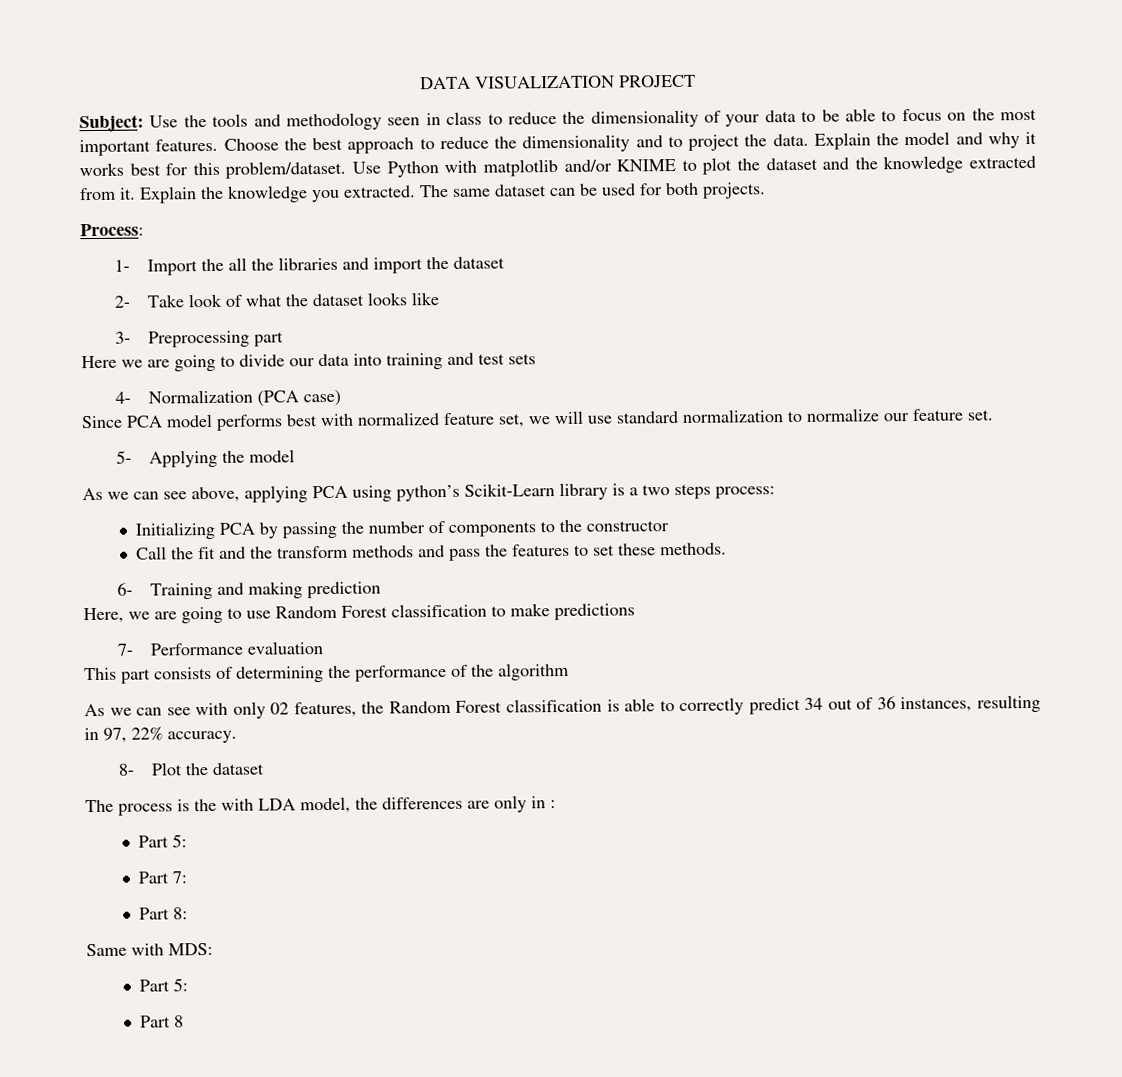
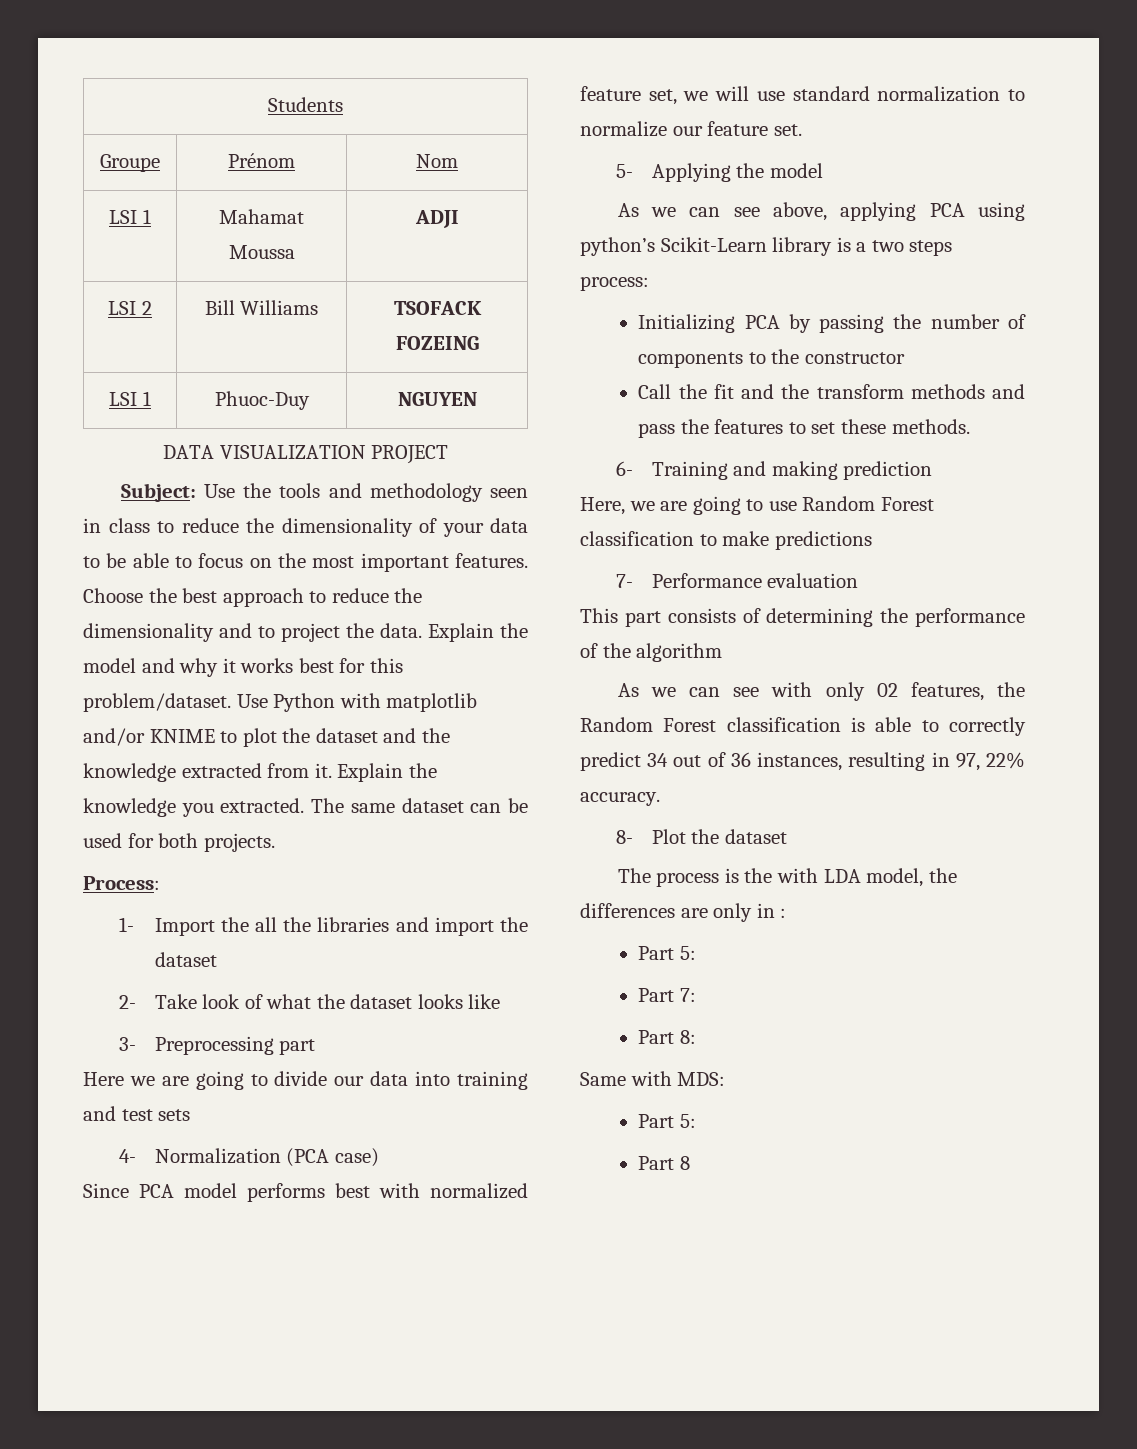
(419, 83) none -> [268,97,343,112] [100,154,160,172] [228,153,295,168] [416,154,458,168] [109,209,151,224] [219,209,304,224] [228,245,295,259] [414,210,459,228] [108,301,152,315] [204,300,319,315] [393,301,482,315] [395,336,479,350] [109,391,151,406] [214,391,310,410] [397,392,477,406] Students // Groupe | Prénom | Nom // LSI 1 | Mahamat Moussa | ADJI // LSI 2 | Bill Williams | TSOFACK FOZEING // LSI 1 | Phuoc-Duy | NGUYEN //

